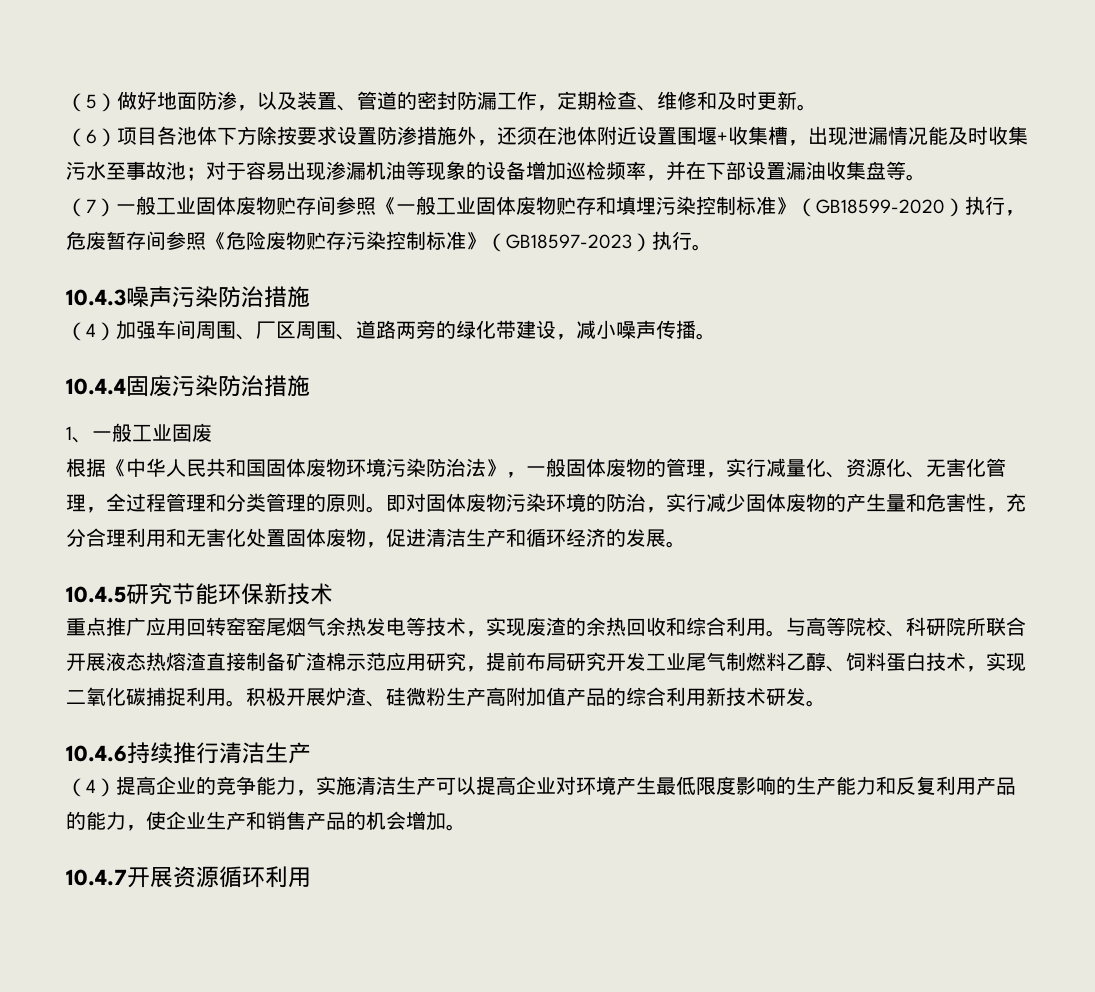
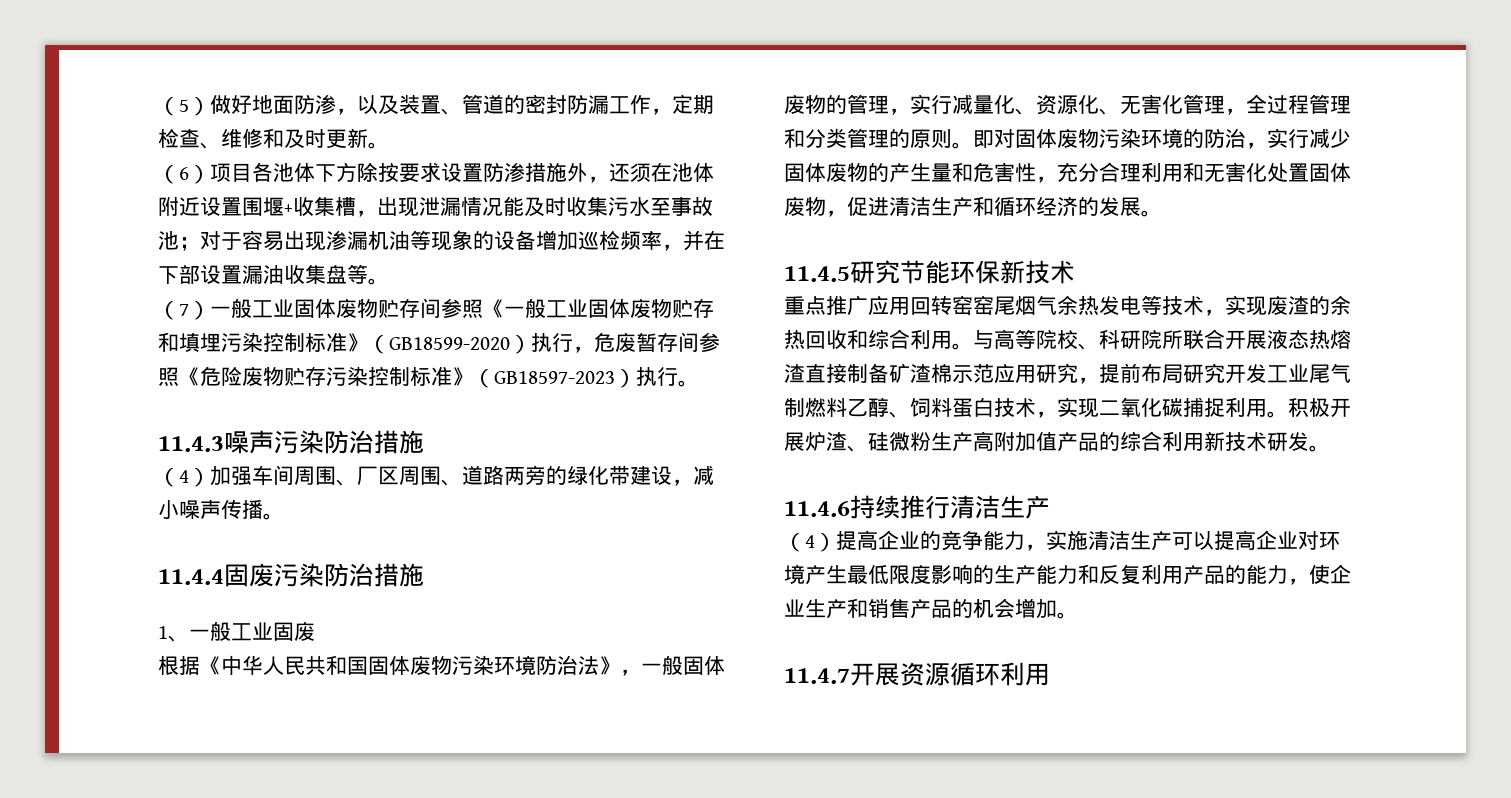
[66,289,126,306] 10.4.3 -> [158,436,224,452] 11.4.3
[66,378,126,395] 10.4.4 -> [158,569,224,585] 11.4.4
[346,458,426,477] 环境污染 -> [452,655,536,675] 污染环境
[66,586,126,603] 10.4.5 -> [784,266,850,282] 11.4.5
[66,745,127,762] 10.4.6 -> [784,501,850,517] 11.4.6
[66,869,127,886] 10.4.7 -> [784,668,850,684] 11.4.7

